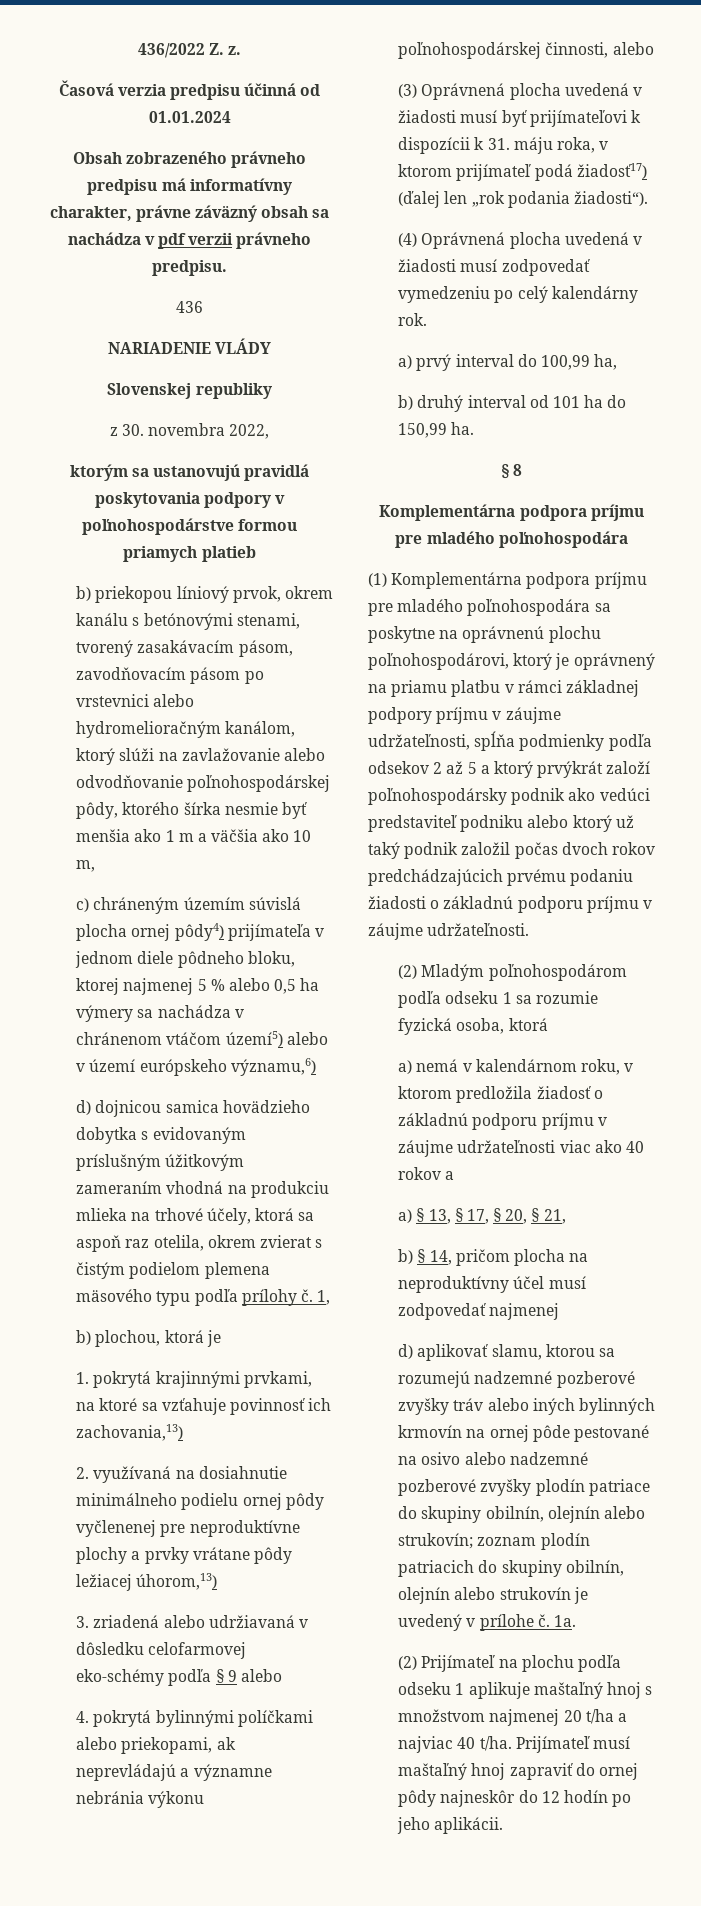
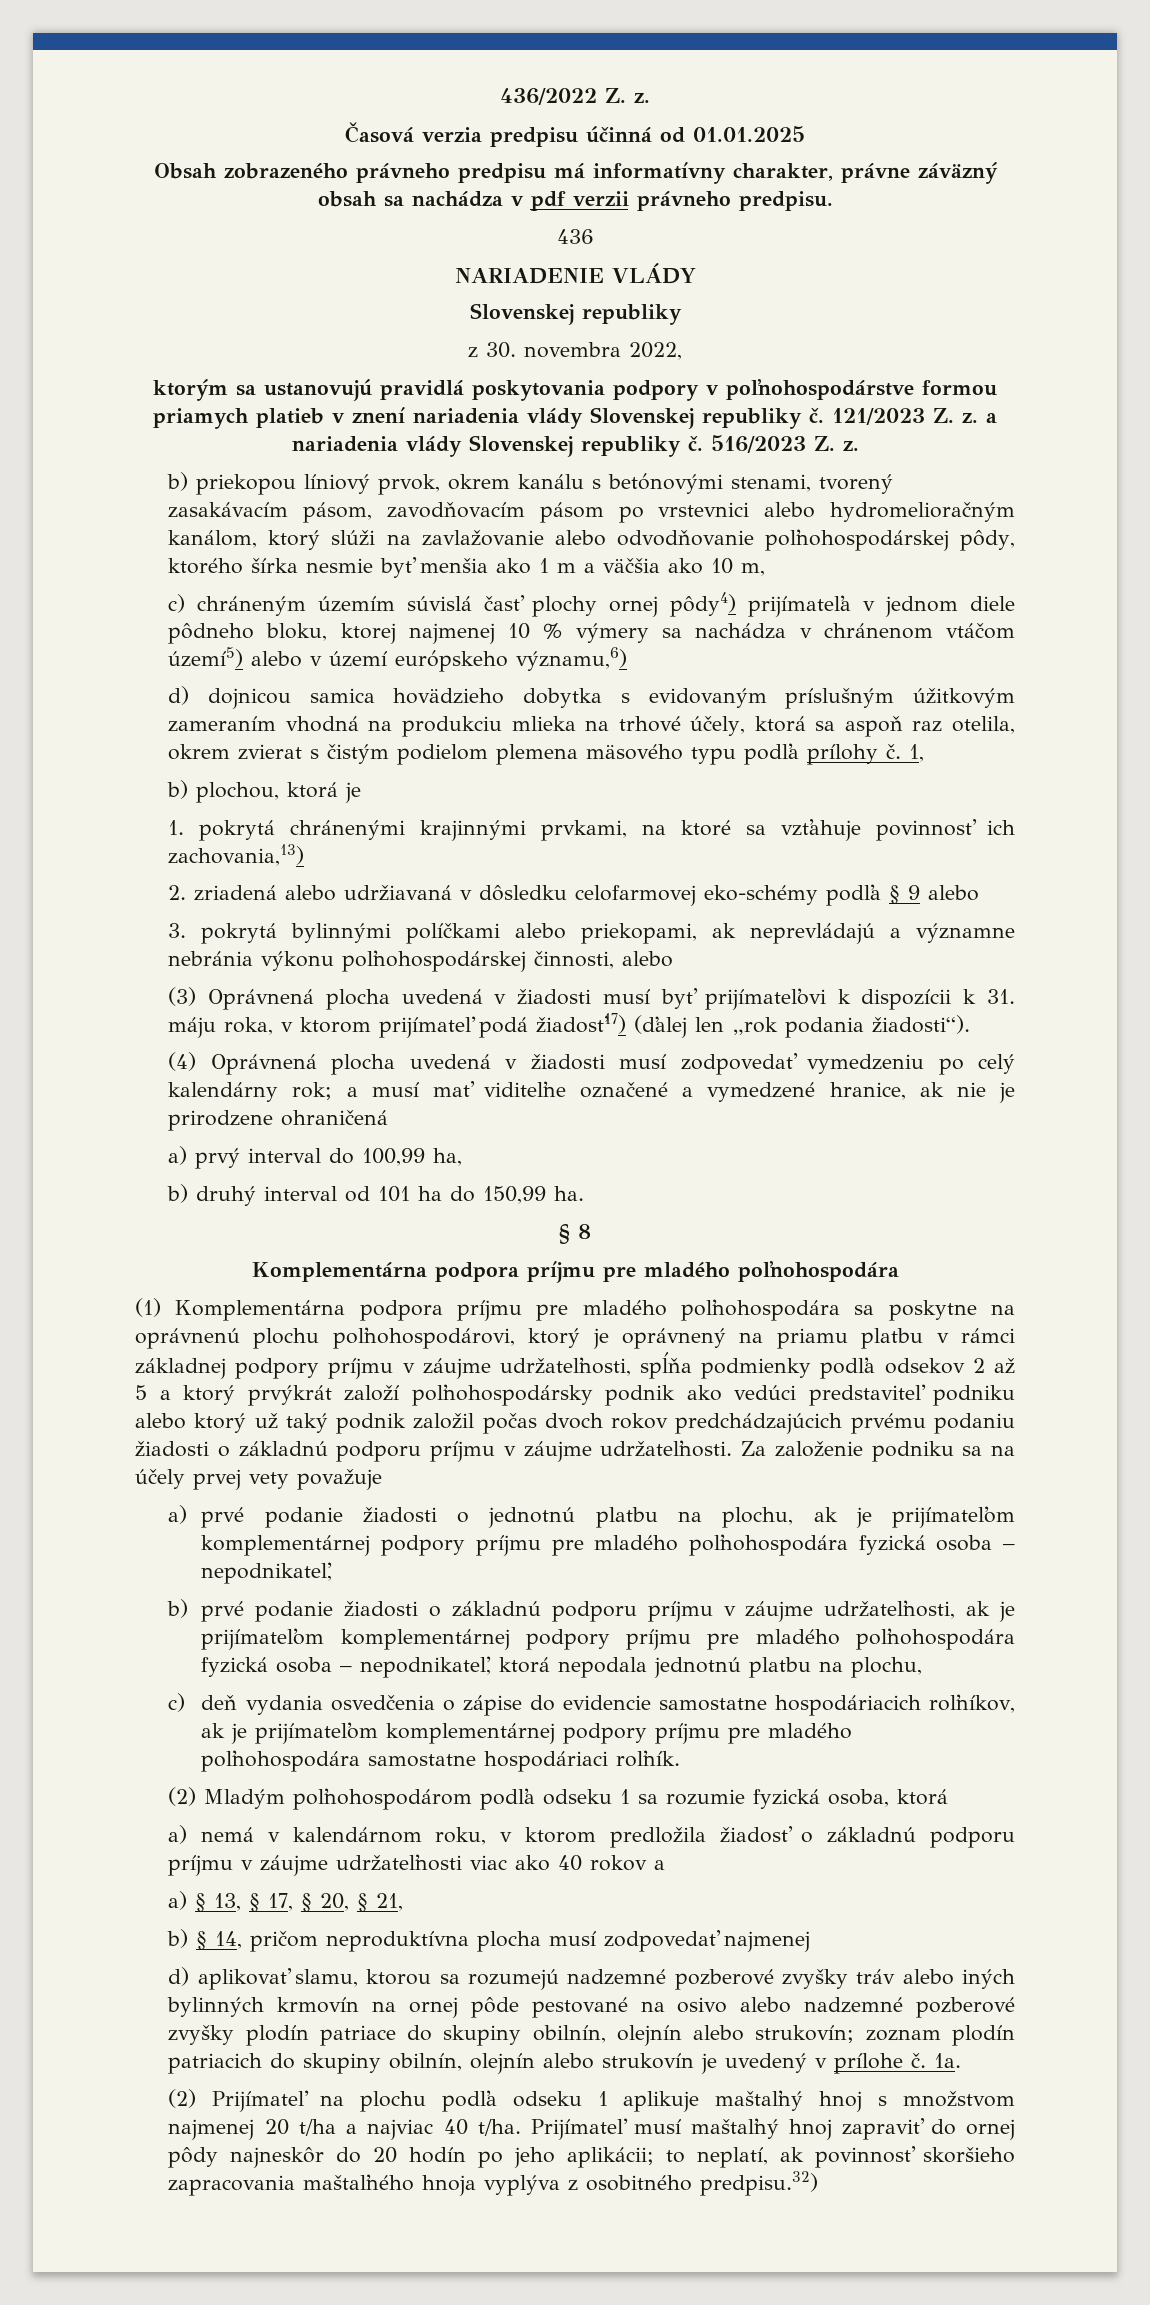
[148,111,231,123] 01.01.2024 -> [693,126,805,142] 01.01.2025
(256, 554) none -> [332,407,997,429] [291,435,859,457] v znení nariadenia vlády Slovenskej republiky č. 121/2023 Z. z. a nariadenia vlády Slovenskej republiky č. 516/2023 Z. z.
[76,924,128,941] plocha -> [484,595,598,617] časť plochy
[197,978,320,994] 5 % alebo 0,5 ha -> [508,623,563,639] 10 %
(152, 1379) none -> [290,820,406,840] chránenými
[93,1466,287,1483] [76,1493,324,1510] [76,1520,300,1537] [76,1547,292,1564] [76,1573,218,1591] [76,1616,90,1628] využívaná na dosiahnutie minimálneho podielu ornej pôdy vyčlenenej pre neproduktívne plochy a prvky vrátane pôdy ležiacej úhorom,13) // 3. -> (187, 892) none
[76,1711,90,1723] 4. -> [168,923,187,938] 3.
[398,313,428,326] rok. -> [292,1081,1015,1103] [168,1110,389,1131] rok; a musí mať viditeľne označené a vymedzené hranice, ak nie je prirodzene ohraničená
(530, 929) none -> [741,1441,1015,1462] [135,1469,382,1490] [168,1505,1015,1528] [201,1534,1016,1556] [201,1562,333,1584] [167,1599,1015,1622] [201,1628,1015,1650] [201,1656,923,1678] [168,1693,1016,1716] [201,1722,853,1744] [201,1750,681,1772] Za založenie podniku sa na účely prvej vety považuje // a) prvé podanie žiadosti o jednotnú platbu na plochu, ak je prijímateľom komplementárnej podpory príjmu pre mladého poľnohospodára fyzická osoba – nepodnikateľ, // b) prvé podanie žiadosti o základnú podporu príjmu v záujme udržateľnosti, ak je prijímateľom komplementárnej podpory príjmu pre mladého poľnohospodára fyzická osoba – nepodnikateľ, ktorá nepodala jednotnú platbu na plochu, // c) deň vydania osvedčenia o zápise do evidencie samostatne hospodáriacich roľníkov, ak je prijímateľom komplementárnej podpory príjmu pre mladého poľnohospodára samostatne hospodáriaci roľník.
[513,1249,589,1266] [398,1276,545,1293] plocha na neproduktívny účel -> [326,1931,542,1952] neproduktívna plocha
[541,1791,560,1803] 12 -> [373,2147,398,2163] 20
[434,1817,504,1834] aplikácii. -> [567,2146,1016,2168] [168,2171,819,2196] aplikácii; to neplatí, ak povinnosť skoršieho zapracovania maštaľného hnoja vyplýva z osobitného predpisu.32)

